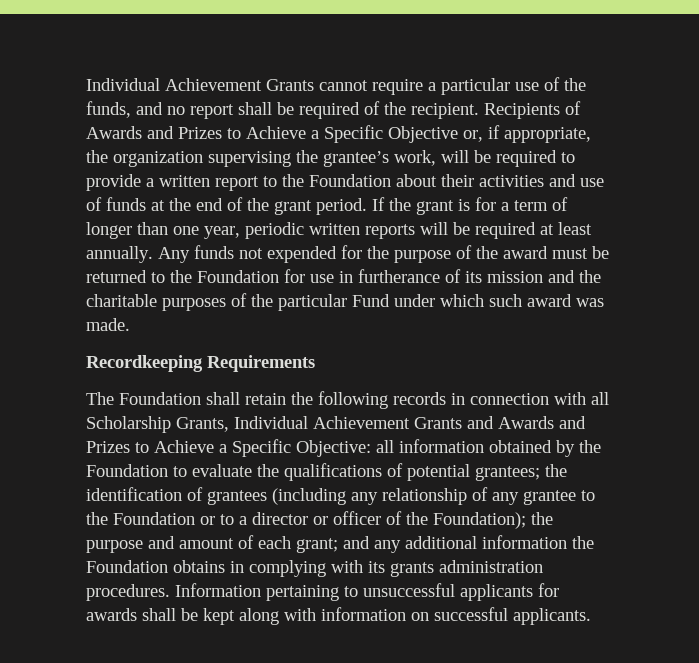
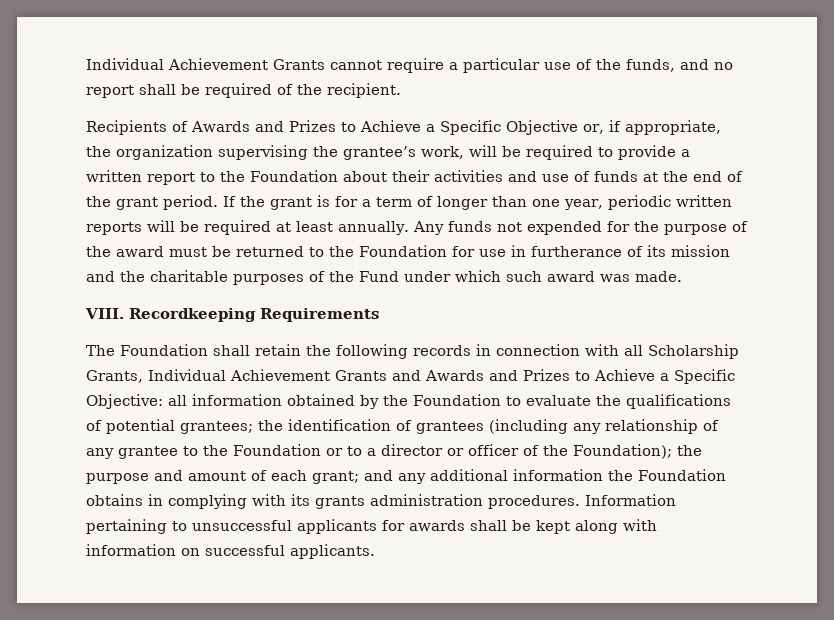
(479, 111) none -> (401, 90) //
[278,294,347,311] particular -> (354, 276) none
(130, 324) none -> [85,308,124,319] VIII.

